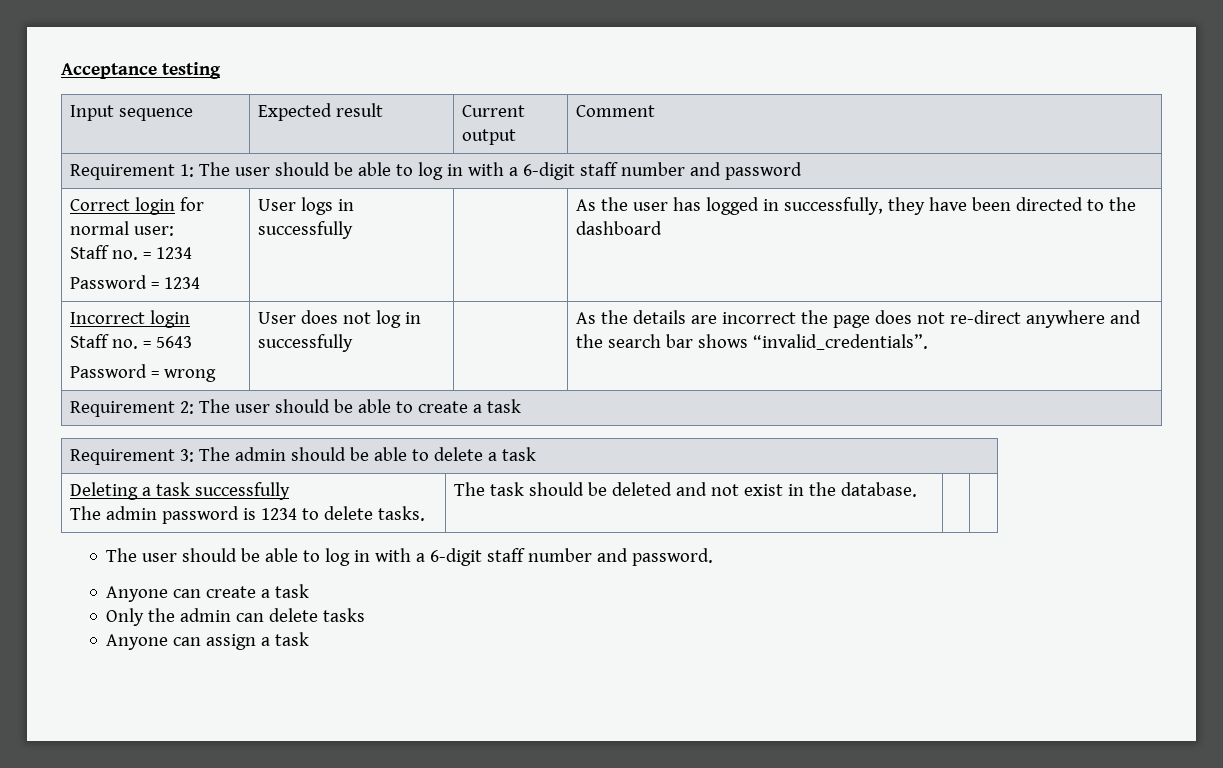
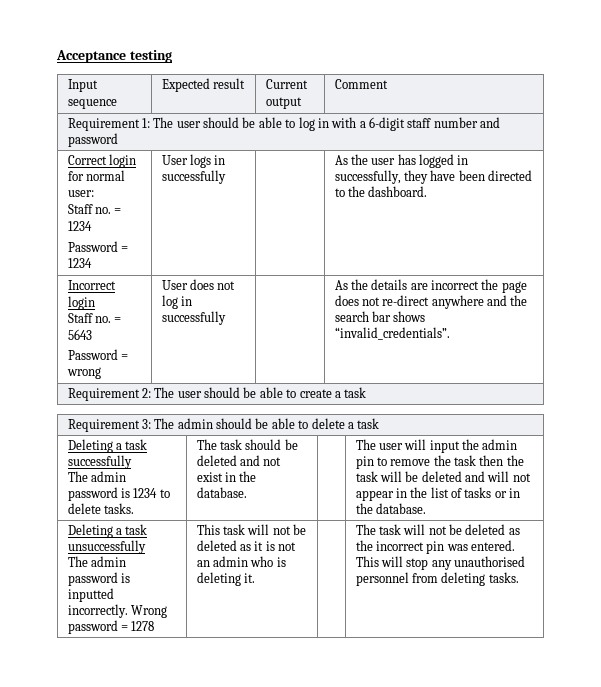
[576,221,663,235] dashboard -> [368,186,428,197] dashboard.
[106,548,714,566] [106,584,310,602] [106,608,366,626] [106,632,310,650] // The user should be able to log in with a 6-digit staff number and password. // Anyone can create a task // Only the admin can delete tasks // Anyone can assign a task -> [355,439,518,453] [355,455,524,469] [355,471,531,482] [355,487,521,501] [355,503,426,514] [67,524,148,538] [67,540,146,554] [67,556,126,567] [67,572,130,586] [67,588,114,602] [67,604,167,618] [67,620,155,634] [196,524,307,535] [196,540,297,551] [196,556,286,567] [196,572,255,586] [355,524,520,535] [355,540,516,554] [355,556,526,570] [355,572,519,586] The user will input the admin pin to remove the task then the task will be deleted and will not appear in the list of tasks or in the database. // Deleting a task unsuccessfully // The admin password is inputted incorrectly. Wrong password = 1278 | This task will not be deleted as it is not an admin who is deleting it. | | The task will not be deleted as the incorrect pin was entered. This will stop any unauthorised personnel from deleting tasks.

